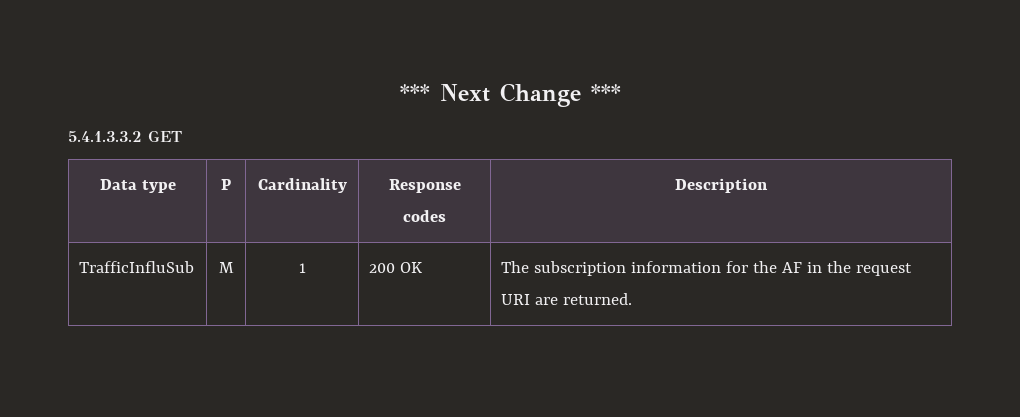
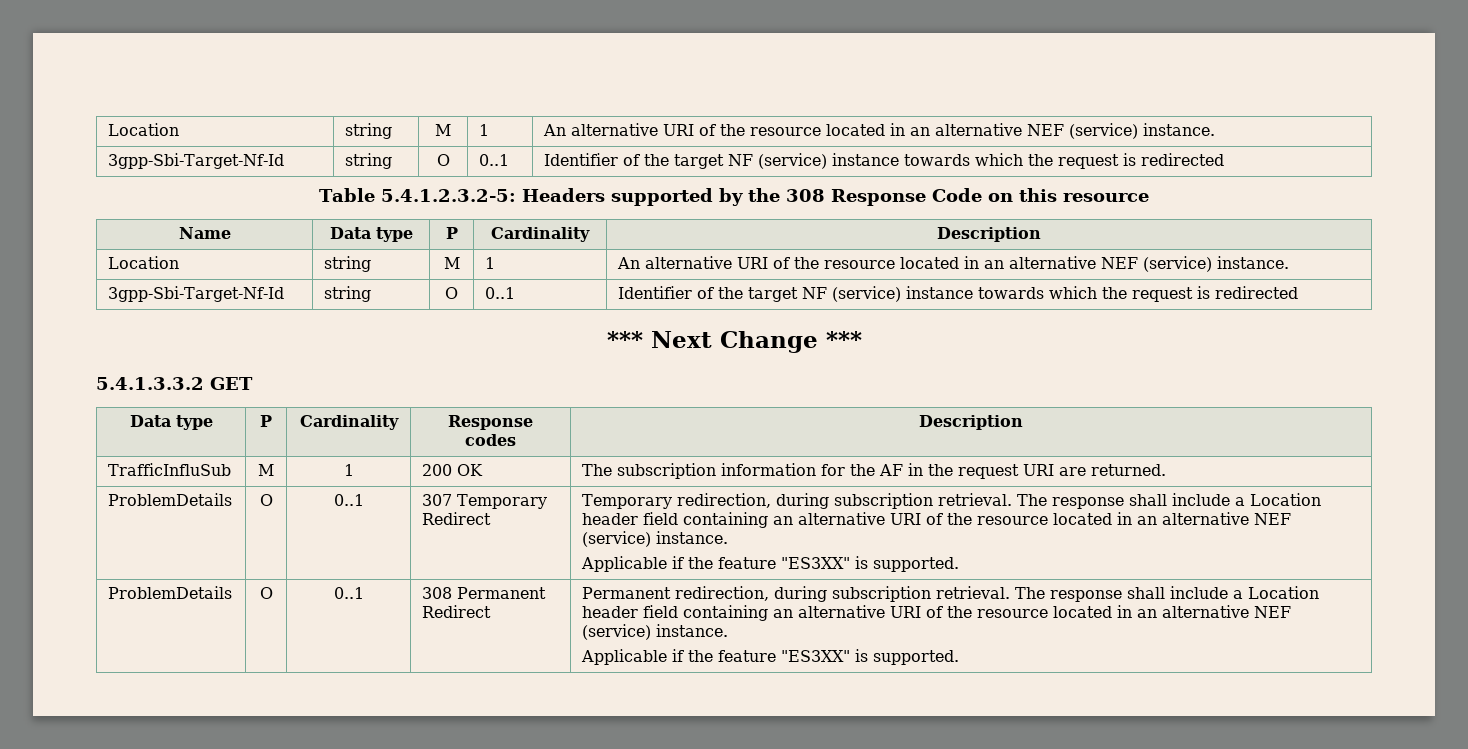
(399, 92) none -> [108,123,180,136] [345,123,393,139] [435,124,451,136] [479,124,490,136] [543,123,1216,139] [108,153,285,169] [345,153,393,169] [436,154,450,166] [479,154,510,166] [544,153,1225,169] [319,188,1149,206] [178,227,231,239] [329,227,413,242] [445,227,458,239] [491,227,590,242] [937,227,1041,242] [108,256,180,269] [324,256,372,272] [443,257,460,269] [485,257,496,269] [617,256,1290,272] [108,286,285,302] [324,286,372,302] [445,287,458,299] [485,287,516,299] [618,286,1299,302] Location | string | M | 1 | An alternative URI of the resource located in an alternative NEF (service) instance. // 3gpp-Sbi-Target-Nf-Id | string | O | 0..1 | Identifier of the target NF (service) instance towards which the request is redirected // Table 5.4.1.2.3.2-5: Headers supported by the 308 Response Code on this resource // Name | Data type | P | Cardinality | Description // Location | string | M | 1 | An alternative URI of the resource located in an alternative NEF (service) instance. // 3gpp-Sbi-Target-Nf-Id | string | O | 0..1 | Identifier of the target NF (service) instance towards which the request is redirected //
(633, 299) none -> [108,493,233,506] [259,494,273,506] [333,494,364,506] [422,494,548,509] [422,512,492,525] [582,493,1322,509] [582,512,1292,528] [582,531,729,547] [581,556,960,572] [108,586,233,599] [259,587,273,599] [333,587,364,599] [422,587,547,599] [422,605,492,618] [582,586,1320,602] [582,605,1292,621] [582,624,729,640] [581,649,960,665] // ProblemDetails | O | 0..1 | 307 Temporary Redirect | Temporary redirection, during subscription retrieval. The response shall include a Location header field containing an alternative URI of the resource located in an alternative NEF (service) instance. // Applicable if the feature "ES3XX" is supported. // ProblemDetails | O | 0..1 | 308 Permanent Redirect | Permanent redirection, during subscription retrieval. The response shall include a Location header field containing an alternative URI of the resource located in an alternative NEF (service) instance. // Applicable if the feature "ES3XX" is supported.

